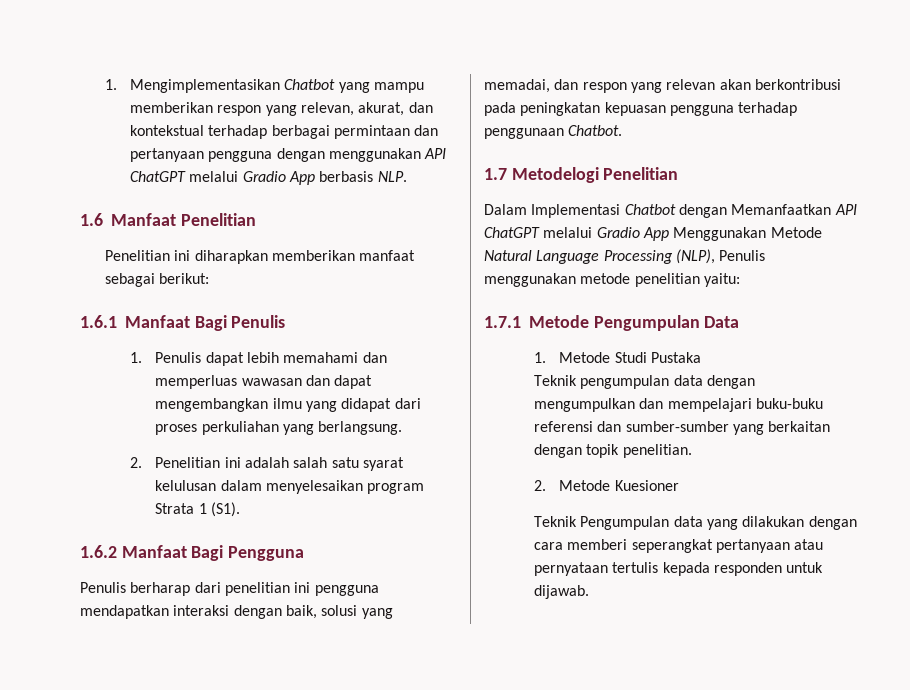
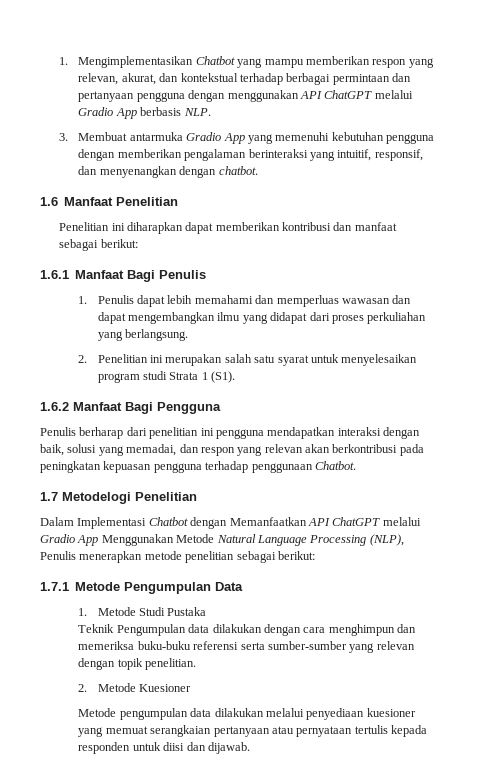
(407, 176) none -> [59,132,435,144] [78,149,423,161] [78,166,258,178] // 3. Membuat antarmuka Gradio App yang memenuhi kebutuhan pengguna dengan memberikan pengalaman berinteraksi yang intuitif, responsif, dan menyenangkan dengan chatbot.
[272,250,356,261] memberikan -> [185,222,353,234] dapat memberikan kontribusi dan
[244,457,289,468] adalah -> [165,354,223,366] merupakan
[155,480,262,491] kelulusan dalam -> [310,354,339,363] untuk
(425, 488) none -> [143,371,168,380] studi
[484,273,576,287] menggunakan -> [79,551,143,563] menerapkan
[703,273,740,287] yaitu: -> [236,551,315,563] sebagai berikut:
[580,375,756,389] [534,398,752,412] pengumpulan data dengan mengumpulkan dan mempelajari -> [116,624,417,636] [78,641,135,650] Pengumpulan data dilakukan dengan cara menghimpun dan memeriksa
[597,421,622,432] dan -> [240,642,265,650] serta
[768,421,831,432] berkaitan -> [376,641,415,650] relevan
[534,516,857,530] [534,539,713,553] Teknik Pengumpulan data yang dilakukan dengan cara memberi seperangkat -> [78,708,416,720] [78,725,212,737] Metode pengumpulan data dilakukan melalui penyediaan kuesioner yang memuat serangkaian
(824, 567) none -> [163,742,206,751] diisi dan

